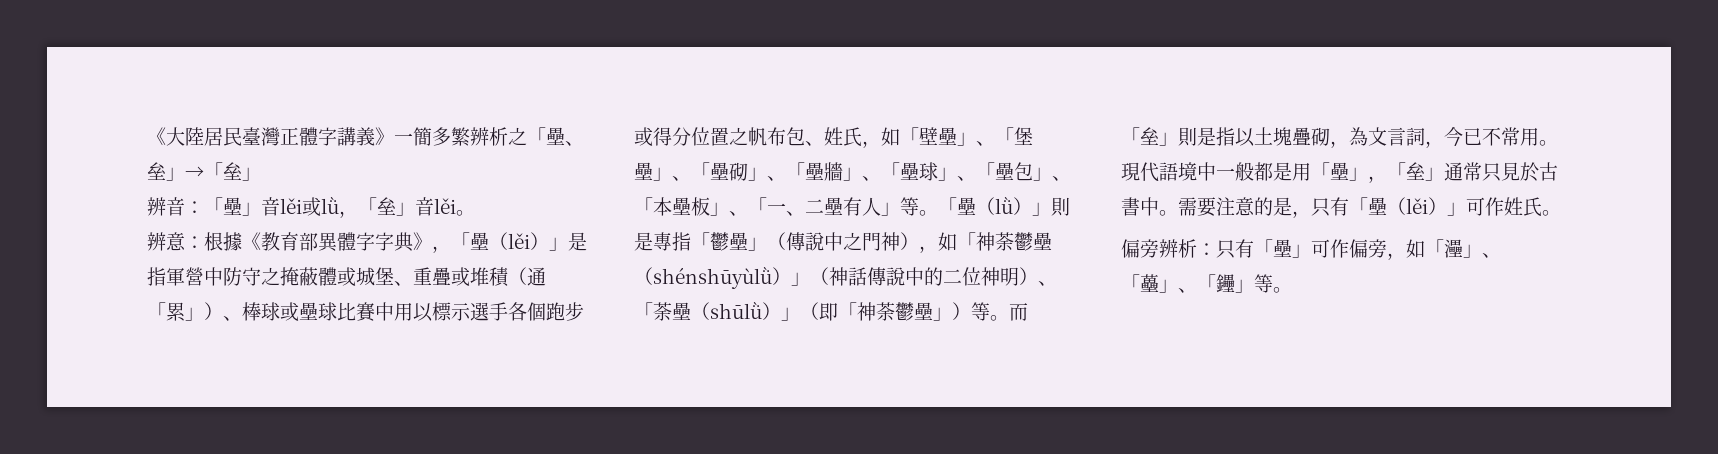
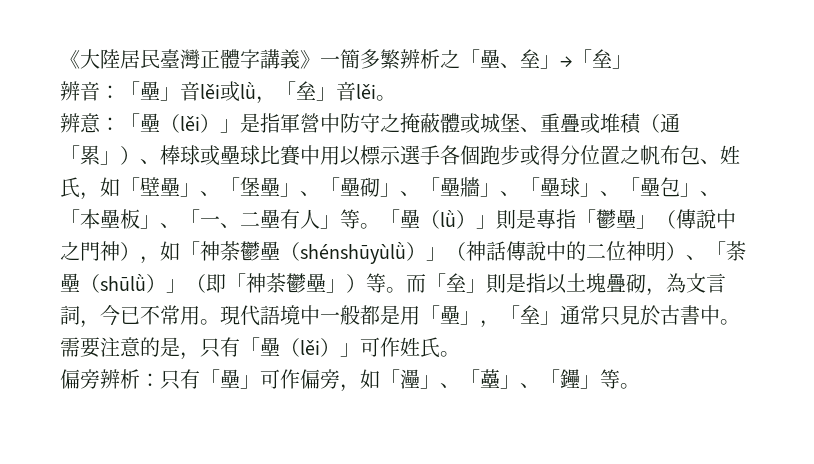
[204,232,451,253] 根據《教育部異體字字典》， -> (120, 124) none

